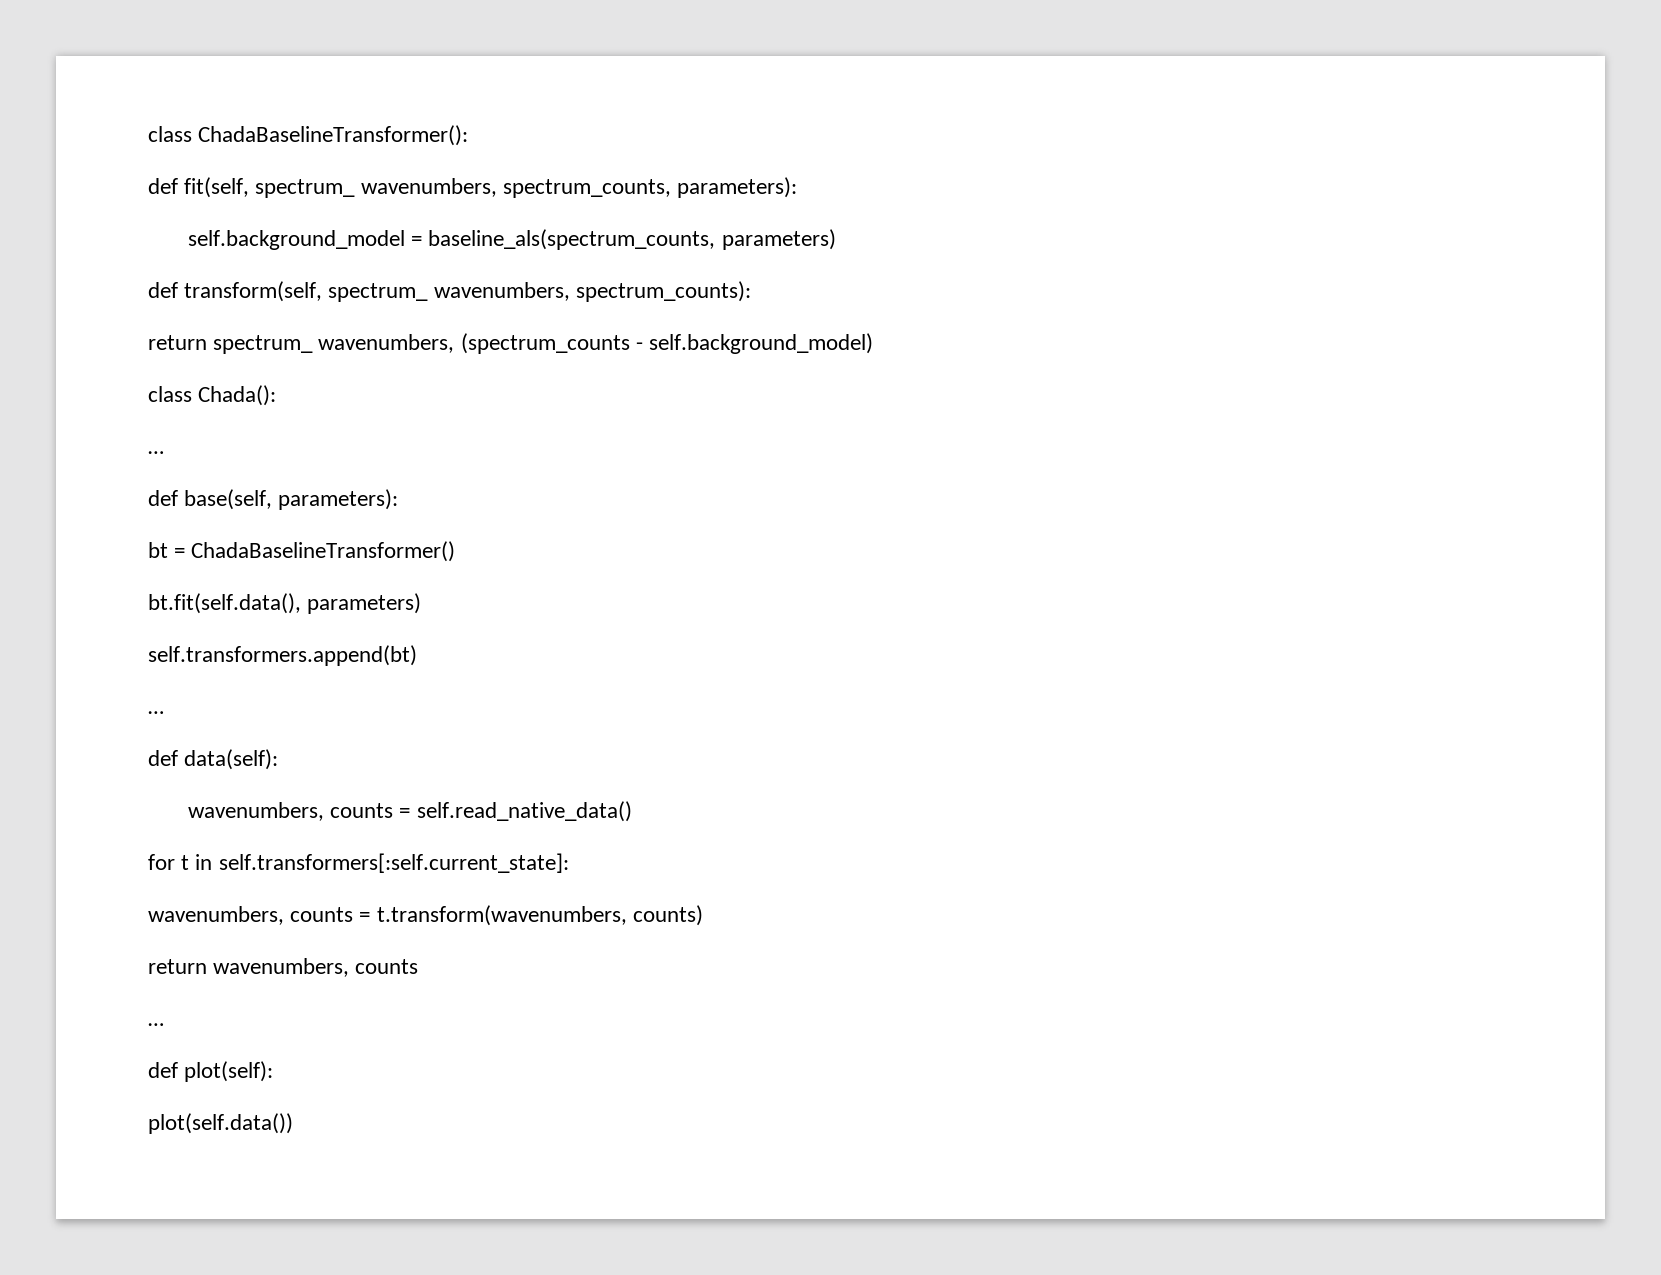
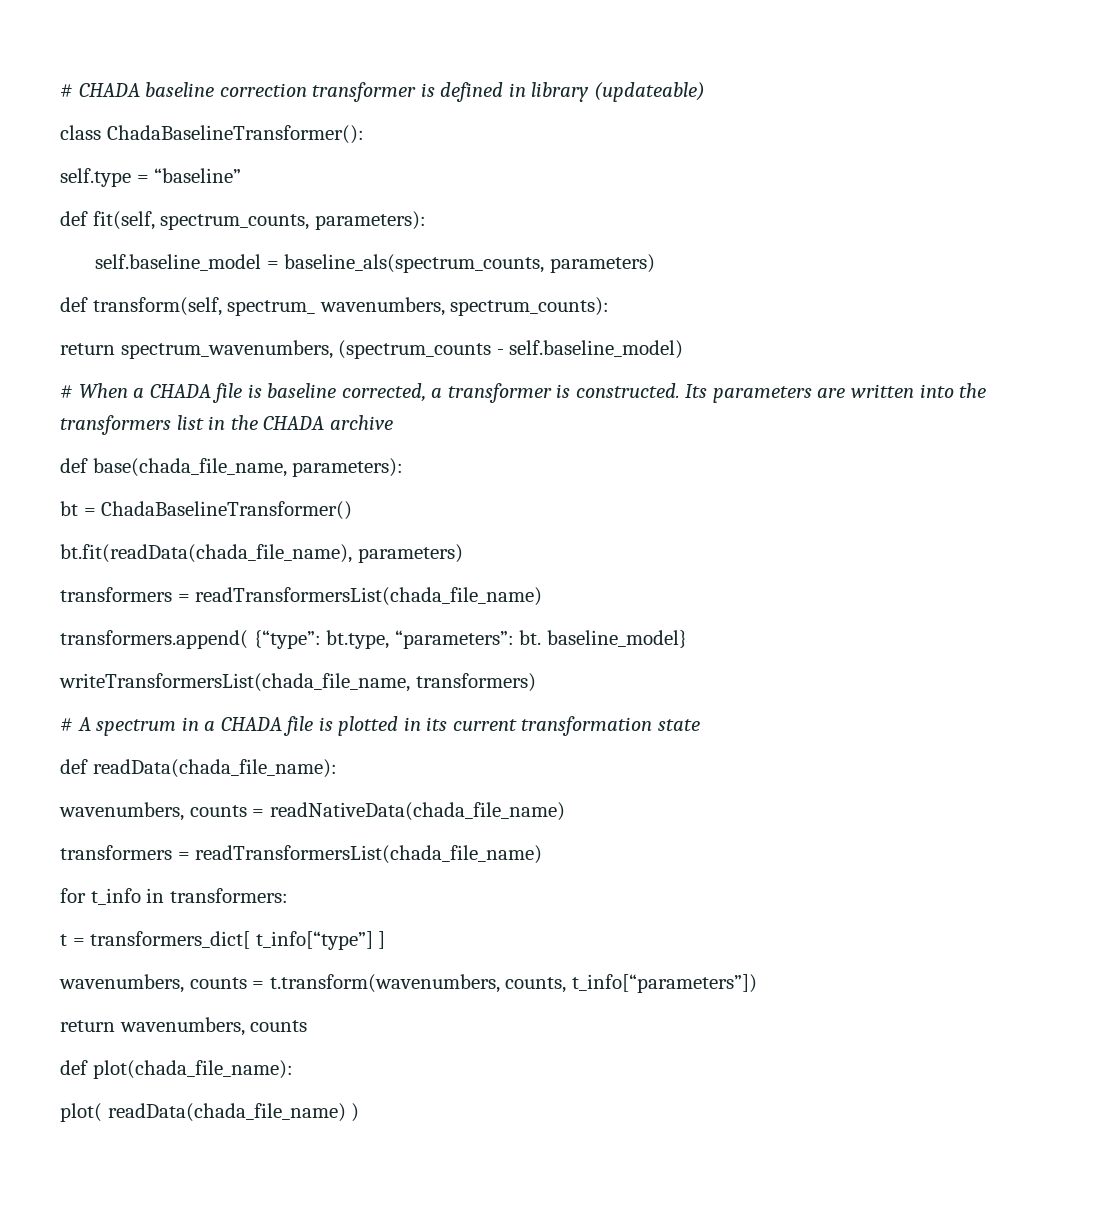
(148, 134) none -> [60,82,705,102] # CHADA baseline correction transformer is defined in library (updateable) //
(469, 135) none -> [60,168,242,187] // self.type = “baseline”
[255,178,497,198] spectrum_ wavenumbers, -> (155, 220) none
[187,230,405,250] self.background_model -> [95,254,262,271] self.baseline_model
[213,333,874,354] [148,385,277,406] [148,451,164,454] [148,489,273,510] spectrum_ wavenumbers, (spectrum_counts - self.background_model) // class Chada(): // … // def base(self, -> [120,340,684,359] [60,383,987,403] [60,415,393,435] [60,458,287,477] spectrum_wavenumbers, (spectrum_counts - self.baseline_model) // # When a CHADA file is baseline corrected, a transformer is constructed. Its parameters are written into the transformers list in the CHADA archive // def base(chada_file_name,
[148,593,422,614] [148,645,417,666] [148,711,164,714] [148,749,279,770] [187,801,632,822] [148,853,569,873] bt.fit(self.data(), parameters) // self.transformers.append(bt) // … // def data(self): // wavenumbers, counts = self.read_native_data() // for t in self.transformers[:self.current_state]: -> [60,544,463,563] [60,587,543,606] [60,630,687,649] [59,673,536,692] [60,716,700,736] [60,759,337,778] [59,802,565,821] [60,845,543,864] [60,888,288,905] [60,931,386,950] bt.fit(readData(chada_file_name), parameters) // transformers = readTransformersList(chada_file_name) // transformers.append( {“type”: bt.type, “parameters”: bt. baseline_model} // writeTransformersList(chada_file_name, transformers) // # A spectrum in a CHADA file is plotted in its current transformation state // def readData(chada_file_name): // wavenumbers, counts = readNativeData(chada_file_name) // transformers = readTransformersList(chada_file_name) // for t_info in transformers: // t = transformers_dict[ t_info[“type”] ]
[632,905,703,926] counts) -> [505,974,757,993] counts, t_info[“parameters”])
[148,1023,164,1026] [148,1061,274,1082] [148,1113,293,1134] … // def plot(self): // plot(self.data()) -> [60,1060,293,1079] [60,1103,360,1122] def plot(chada_file_name): // plot( readData(chada_file_name) )

